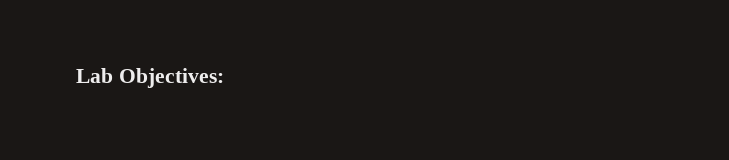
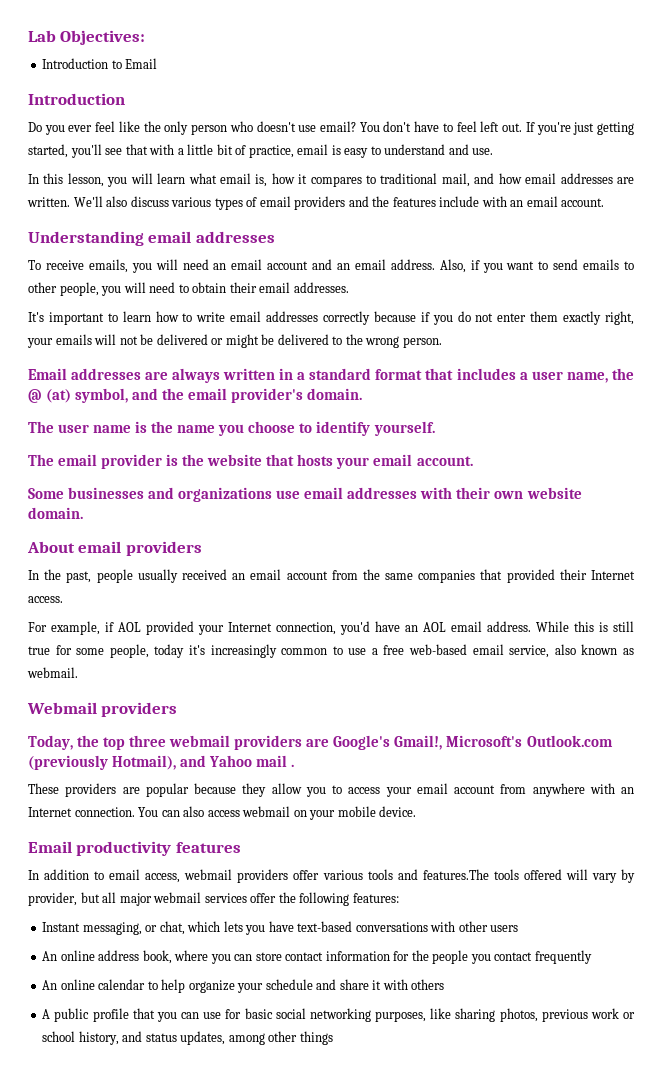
(224, 78) none -> [42,58,158,69] [28,93,125,105] [28,121,635,135] [28,144,494,158] [28,173,635,187] [27,196,605,210] [28,231,275,246] [28,259,634,273] [28,282,349,296] [28,311,635,325] [27,334,442,348] [28,368,634,383] [28,388,363,403] [28,421,435,436] [28,454,473,469] [28,487,582,502] [28,507,83,519] [27,541,202,556] [28,569,635,583] [28,596,63,603] [28,621,634,635] [28,644,634,658] [27,667,78,678] [27,702,178,717] [28,735,613,750] [28,755,295,770] [28,783,634,797] [28,806,417,820] [28,841,241,856] [28,869,635,883] [28,892,399,906] [42,921,519,935] [42,950,592,964] [42,979,445,993] [42,1008,636,1022] [42,1031,333,1045] // Introduction to Email // Introduction // Do you ever feel like the only person who doesn't use email? You don't have to feel left out. If you're just getting started, you'll see that with a little bit of practice, email is easy to understand and use. // In this lesson, you will learn what email is, how it compares to traditional mail, and how email addresses are written. We'll also discuss various types of email providers and the features include with an email account. // Understanding email addresses // To receive emails, you will need an email account and an email address. Also, if you want to send emails to other people, you will need to obtain their email addresses. // It's important to learn how to write email addresses correctly because if you do not enter them exactly right, your emails will not be delivered or might be delivered to the wrong person. // Email addresses are always written in a standard format that includes a user name, the @ (at) symbol, and the email provider's domain. // The user name is the name you choose to identify yourself. // The email provider is the website that hosts your email account. // Some businesses and organizations use email addresses with their own website domain. // About email providers // In the past, people usually received an email account from the same companies that provided their Internet access. // For example, if AOL provided your Internet connection, you'd have an AOL email address. While this is still true for some people, today it's increasingly common to use a free web-based email service, also known as webmail. // Webmail providers // Today, the top three webmail providers are Google's Gmail!, Microsoft's Outlook.com (previously Hotmail), and Yahoo mail . // These providers are popular because they allow you to access your email account from anywhere with an Internet connection. You can also access webmail on your mobile device. // Email productivity features // In addition to email access, webmail providers offer various tools and features.The tools offered will vary by provider, but all major webmail services offer the following features: // Instant messaging, or chat, which lets you have text-based conversations with other users // An online address book, where you can store contact information for the people you contact frequently // An online calendar to help organize your schedule and share it with others // A public profile that you can use for basic social networking purposes, like sharing photos, previous work or school history, and status updates, among other things

